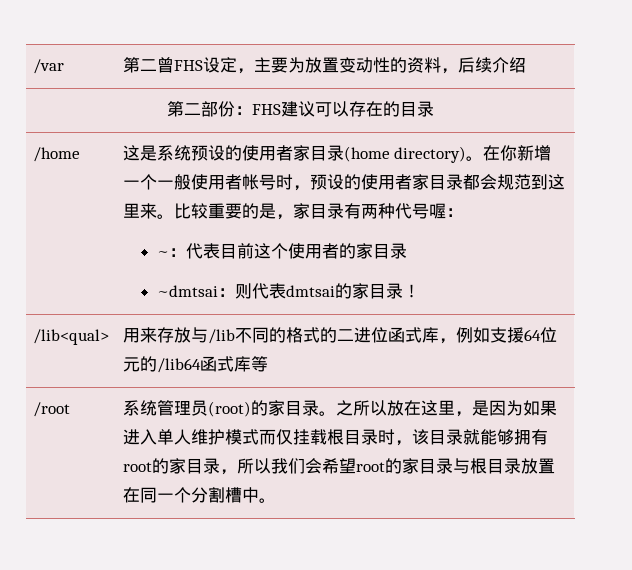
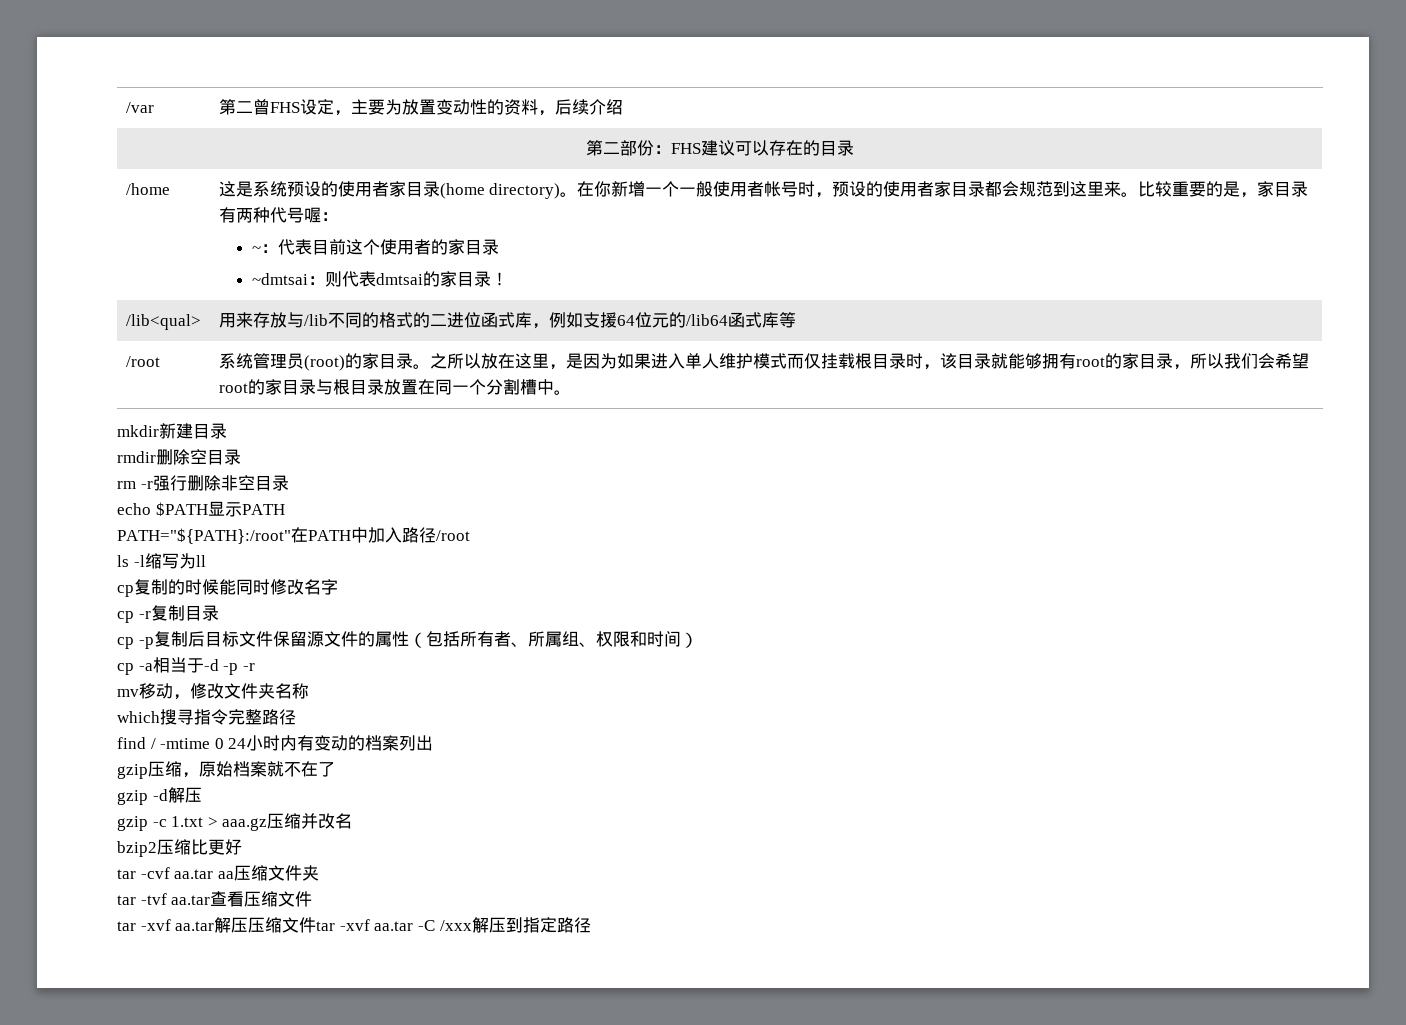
(276, 500) none -> [117,423,227,439] [117,449,241,465] [117,475,289,491] [117,501,285,517] [117,527,470,544] [117,553,206,569] [117,579,338,597] [117,605,219,623] [117,631,698,649] [117,657,255,675] [117,683,309,700] [117,709,296,725] [117,735,434,751] [117,761,335,779] [117,787,202,805] [117,813,353,831] [117,839,242,857] [117,865,319,881] [117,891,313,907] [117,917,591,933] // mkdir新建目录 // rmdir删除空目录 // rm -r强行删除非空目录 // echo $PATH显示PATH // PATH="${PATH}:/root"在PATH中加入路径/root // ls -l缩写为ll // cp复制的时候能同时修改名字 // cp -r复制目录 // cp -p复制后目标文件保留源文件的属性（包括所有者、所属组、权限和时间） // cp -a相当于-d -p -r // mv移动，修改文件夹名称 // which搜寻指令完整路径 // find / -mtime 0 24小时内有变动的档案列出 // gzip压缩，原始档案就不在了 // gzip -d解压 // gzip -c 1.txt > aaa.gz压缩并改名 // bzip2压缩比更好 // tar -cvf aa.tar aa压缩文件夹 // tar -tvf aa.tar查看压缩文件 // tar -xvf aa.tar解压压缩文件tar -xvf aa.tar -C /xxx解压到指定路径

